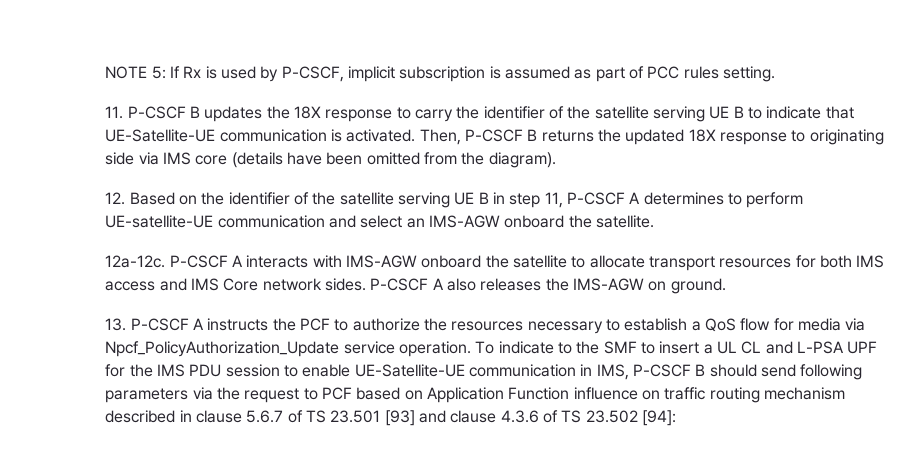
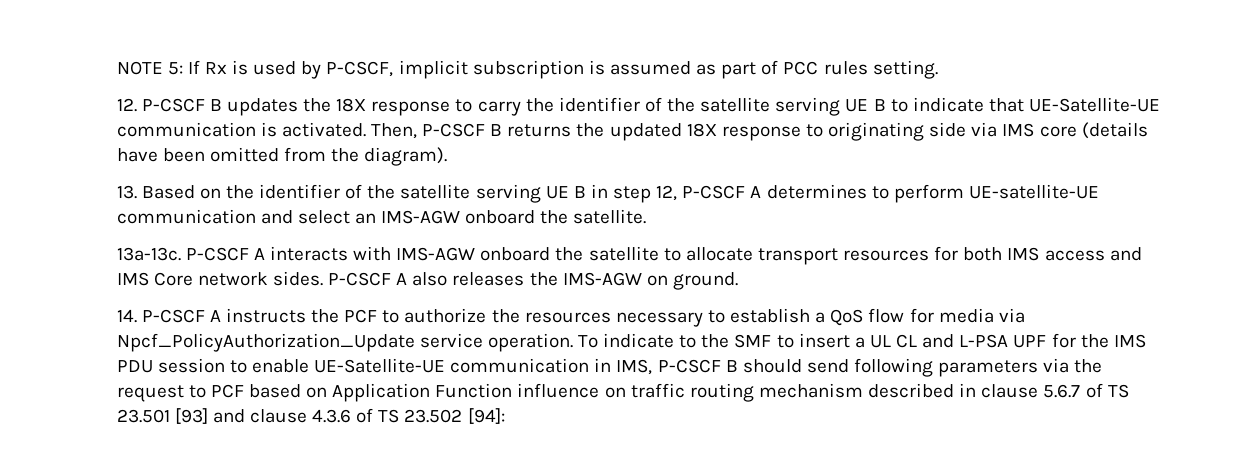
[105,106,124,119] 11. -> [116,98,137,112] 12.
[105,192,126,205] 12. -> [116,185,137,199] 13.
[544,192,563,208] 11, -> [656,185,678,201] 12,
[105,255,166,268] 12a-12c. -> [116,247,181,261] 13a-13c.
[105,318,127,331] 13. -> [116,309,137,323] 14.

